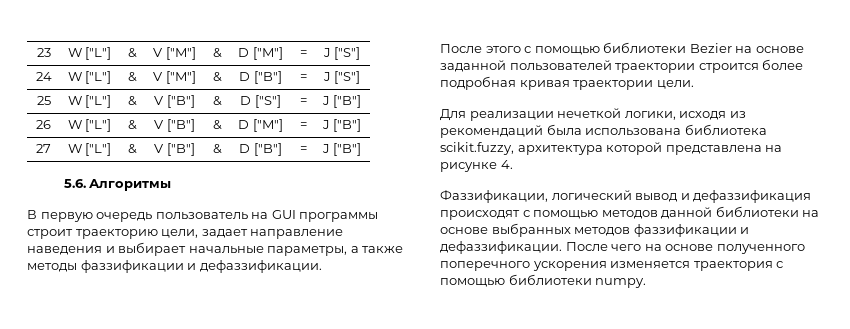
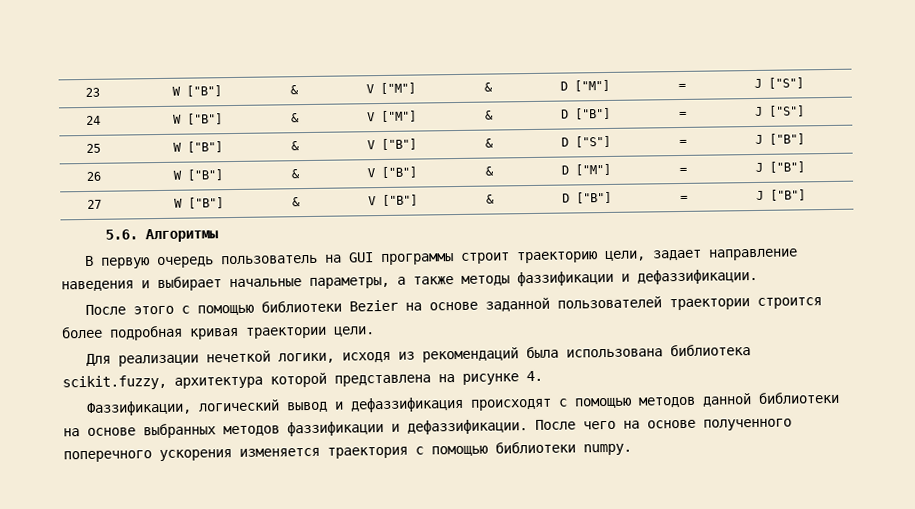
[85,47,112,60] ["L"] -> [186,85,222,97] ["B"]
[85,71,112,84] ["L"] -> [187,113,223,125] ["B"]
[85,95,112,108] ["L"] -> [187,141,223,153] ["B"]
[85,119,112,132] ["L"] -> [187,169,223,181] ["B"]
[85,143,112,156] ["L"] -> [188,197,224,209] ["B"]

